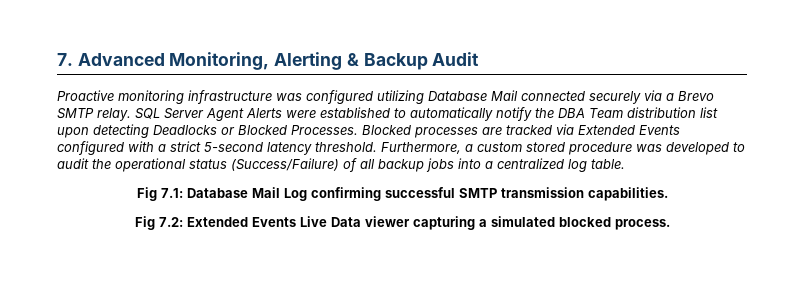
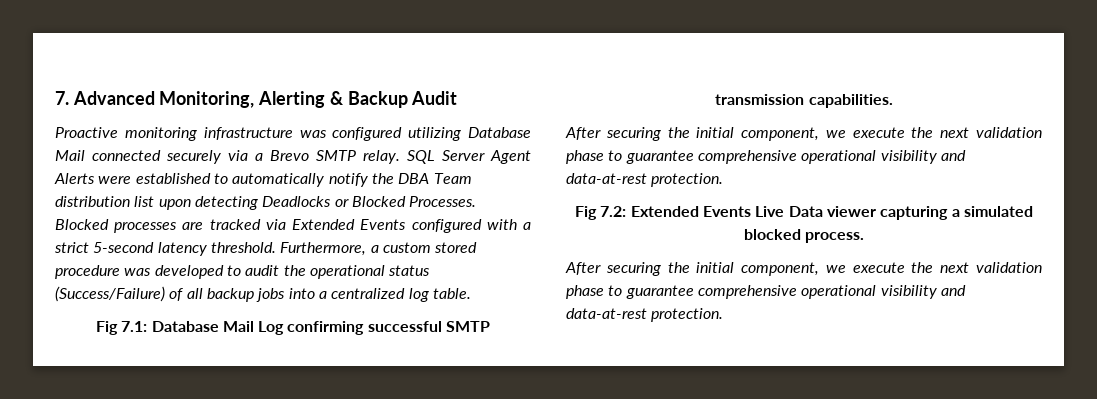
(668, 194) none -> [565,127,1042,141] [566,150,966,164] [566,173,724,187] // After securing the initial component, we execute the next validation phase to guarantee comprehensive operational visibility and data-at-rest protection.
(670, 224) none -> [565,262,1042,276] [566,285,966,299] [566,308,724,322] // After securing the initial component, we execute the next validation phase to guarantee comprehensive operational visibility and data-at-rest protection.

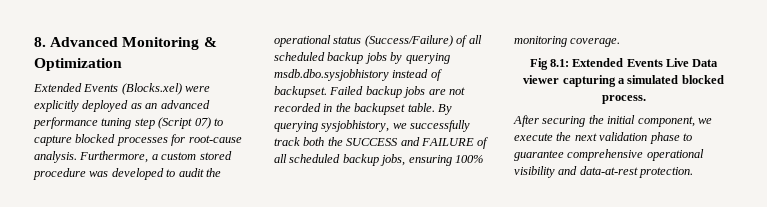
[55,91,458,108] [55,127,531,141] [55,150,531,164] [54,173,472,187] [55,196,477,210] [55,219,531,233] [54,242,276,256] 7. Advanced Monitoring, Alerting & Backup Audit // Proactive monitoring infrastructure was configured utilizing Database Mail connected securely via a Brevo SMTP relay. SQL Server Agent Alerts were established to automatically notify the DBA Team distribution list upon detecting Deadlocks or Blocked Processes. Blocked processes are tracked via Extended Events configured with a strict 5-second latency threshold. -> [34,37,217,50] [34,58,122,71] [33,83,211,95] [34,100,210,112] [33,117,223,129] [34,134,242,146] [34,151,77,163] 8. Advanced Monitoring & Optimization // Extended Events (Blocks.xel) were explicitly deployed as an advanced performance tuning step (Script 07) to capture blocked processes for root-cause analysis.
[206,288,471,302] [95,321,491,335] [715,94,893,108] [565,127,1042,141] [566,150,966,164] [566,173,724,187] [575,206,627,220] backup jobs into a centralized log table. // Fig 7.1: Database Mail Log confirming successful SMTP transmission capabilities. // After securing the initial component, we execute the next validation phase to guarantee comprehensive operational visibility and data-at-rest protection. // Fig 7.2: -> [274,52,450,64] [274,69,442,81] [274,86,465,98] [274,103,452,115] [274,120,471,132] [274,137,489,149] [274,154,483,166] [514,36,621,47] [529,58,569,70] scheduled backup jobs by querying msdb.dbo.sysjobhistory instead of backupset. Failed backup jobs are not recorded in the backupset table. By querying sysjobhistory, we successfully track both the SUCCESS and FAILURE of all scheduled backup jobs, ensuring 100% monitoring coverage. // Fig 8.1:

